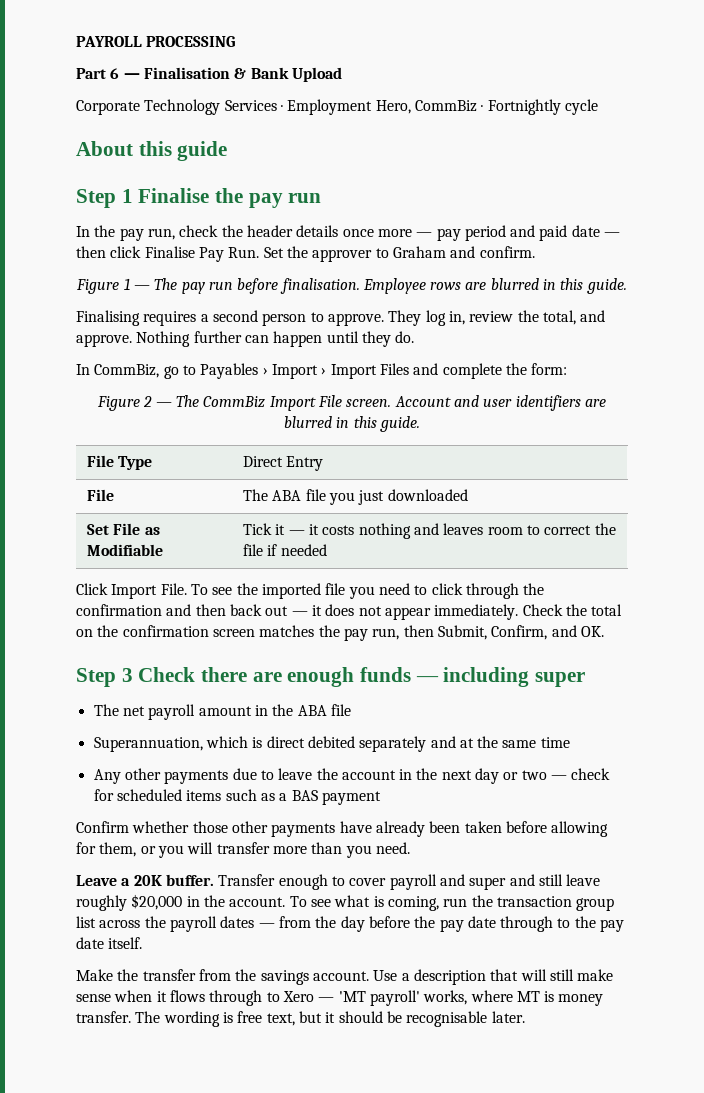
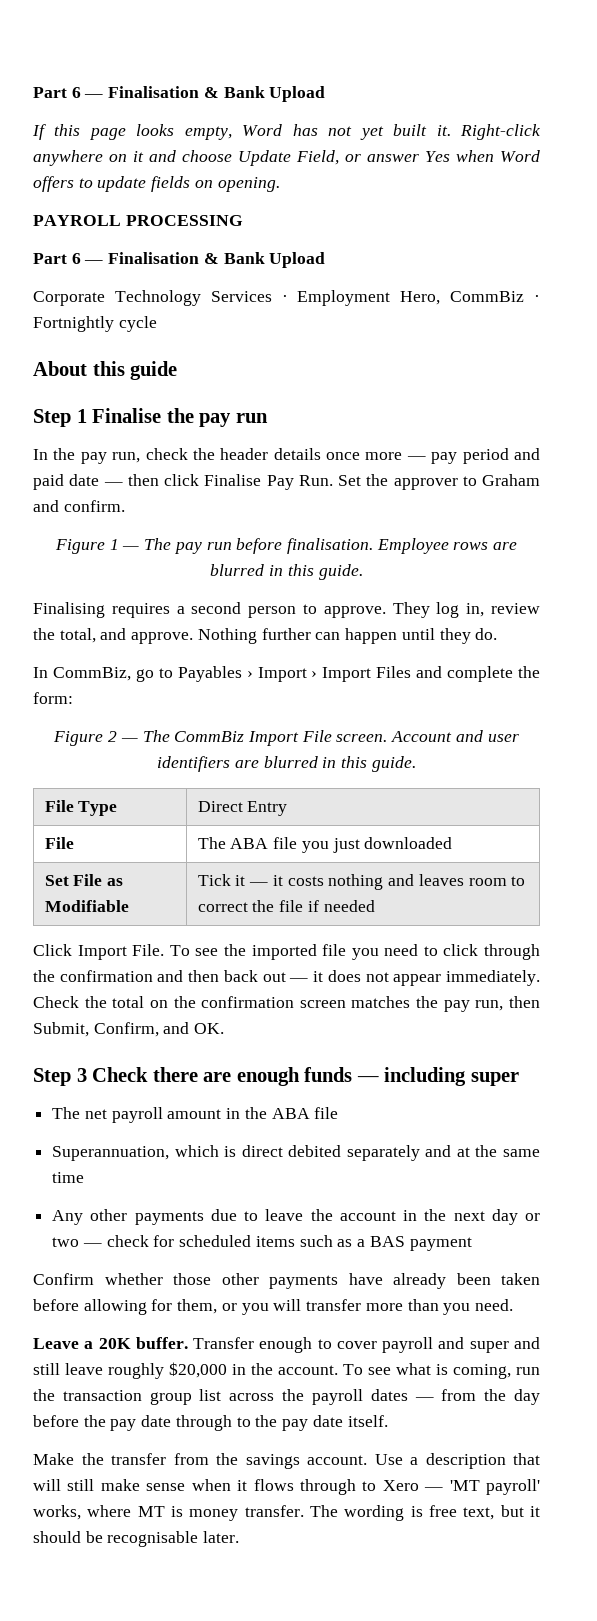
(76, 41) none -> [33,86,326,102] [32,124,541,140] [33,150,540,166] [33,176,280,192] Part 6 — Finalisation & Bank Upload // If this page looks empty, Word has not yet built it. Right-click anywhere on it and choose Update Field, or answer Yes when Word offers to update fields on opening. //

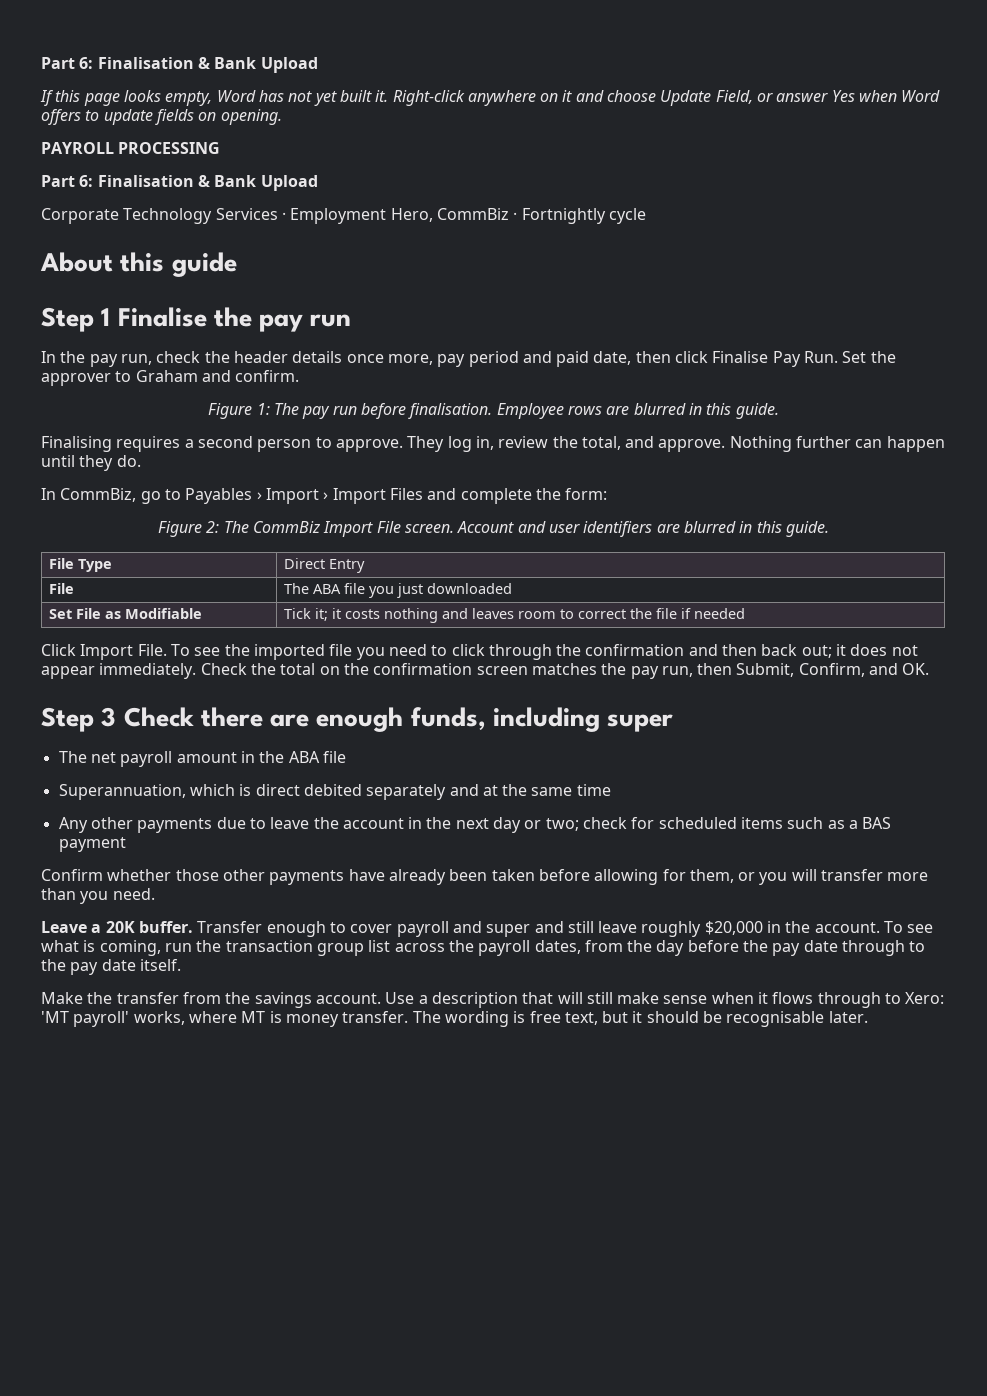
[33,87,104,98] Part 6 — -> [41,57,94,69] Part 6:
[71,253,104,264] 6 — -> [79,175,94,187] 6:
[365,452,426,460] more — -> [387,354,433,365] more,
[69,474,123,486] date — -> [593,351,632,365] date,
[109,539,140,550] 1 — -> [256,403,270,415] 1:
[108,731,138,742] 2 — -> [206,521,220,533] 2:
[235,875,269,886] it — -> [315,608,329,621] it;
[262,972,309,982] out — -> [801,645,832,658] out;
[304,1067,379,1082] funds — -> [410,707,486,731] funds,
[52,1237,102,1247] two — -> [545,818,579,831] two;
[370,1389,434,1401] dates — -> [534,940,581,954] dates,
[382,1480,444,1491] Xero — -> [905,992,945,1004] Xero:

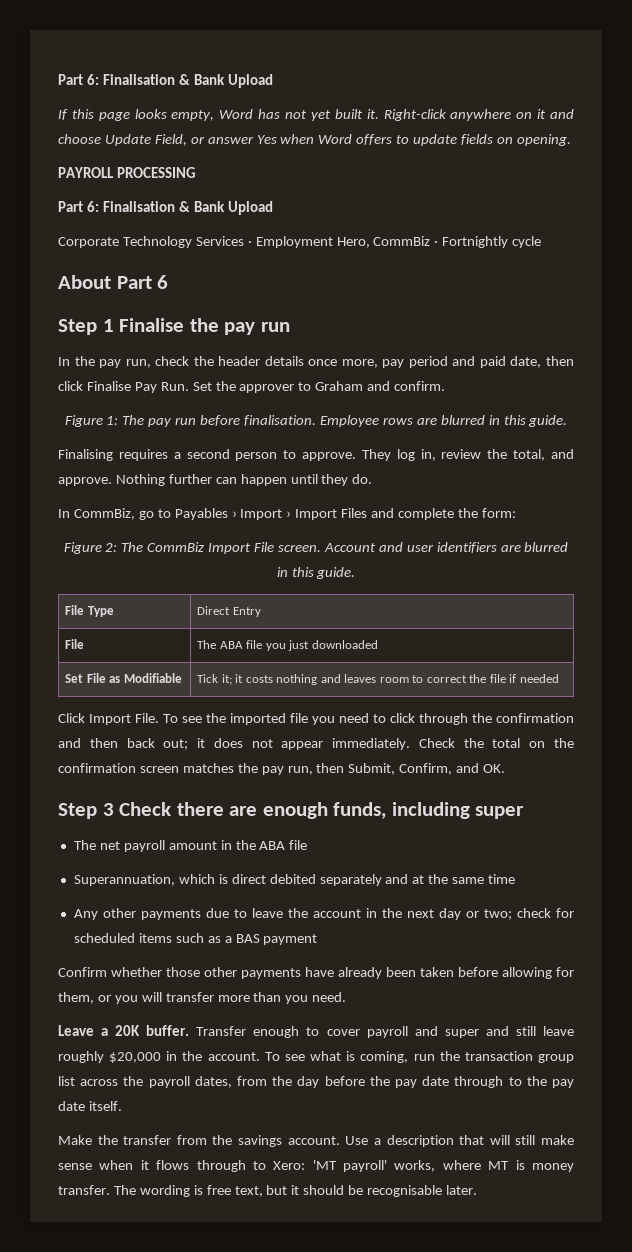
[120,252,237,277] this guide -> [116,275,169,289] Part 6

